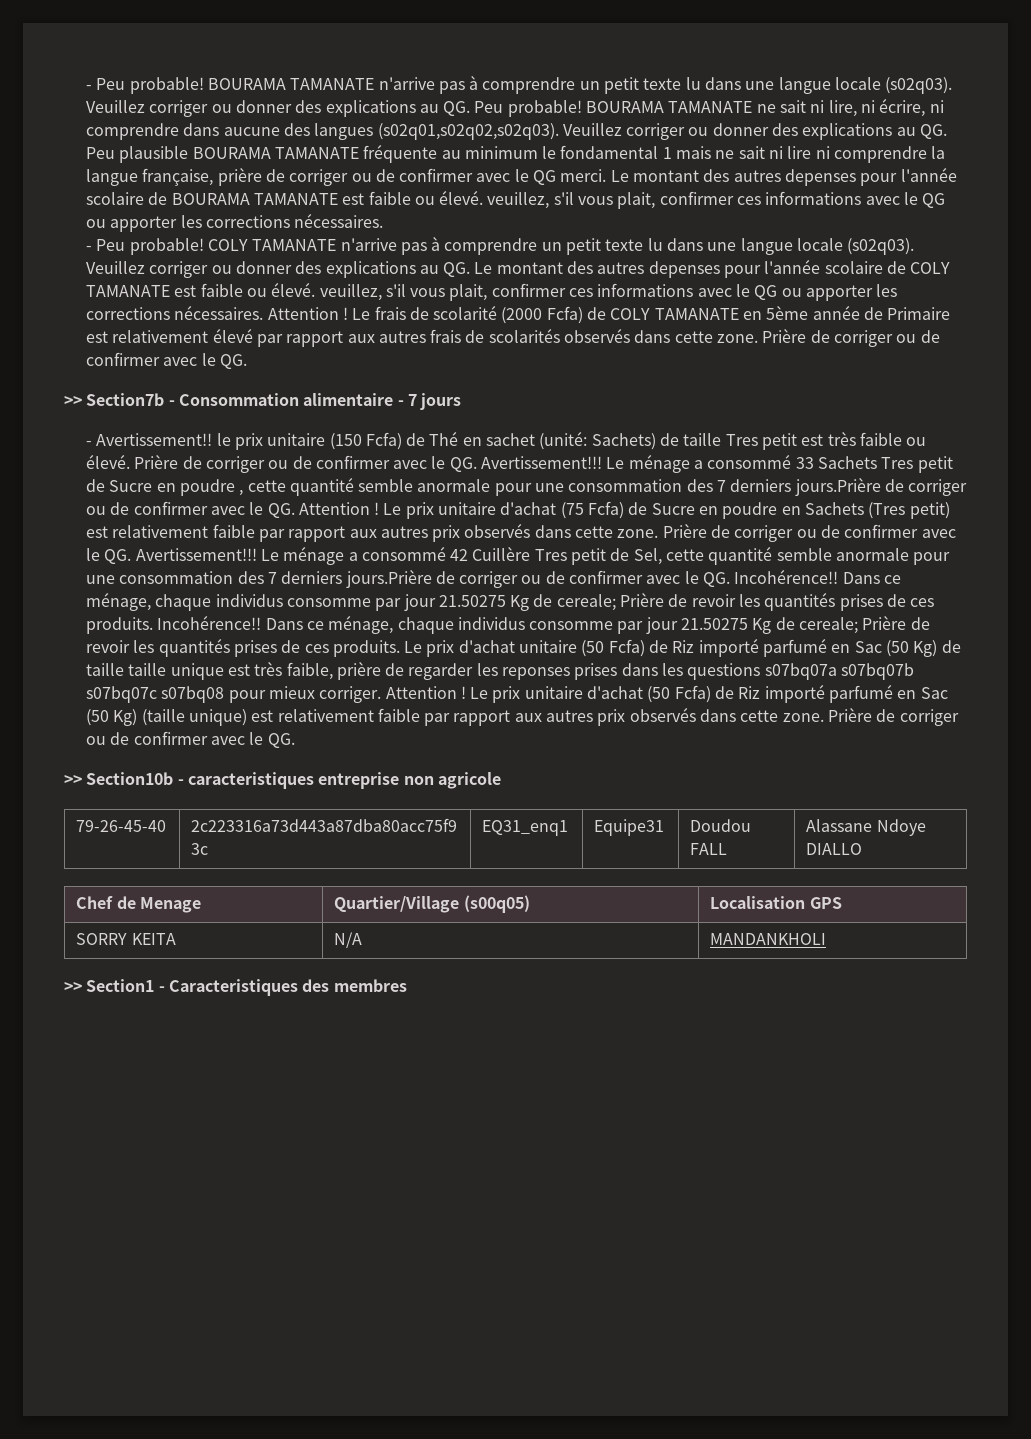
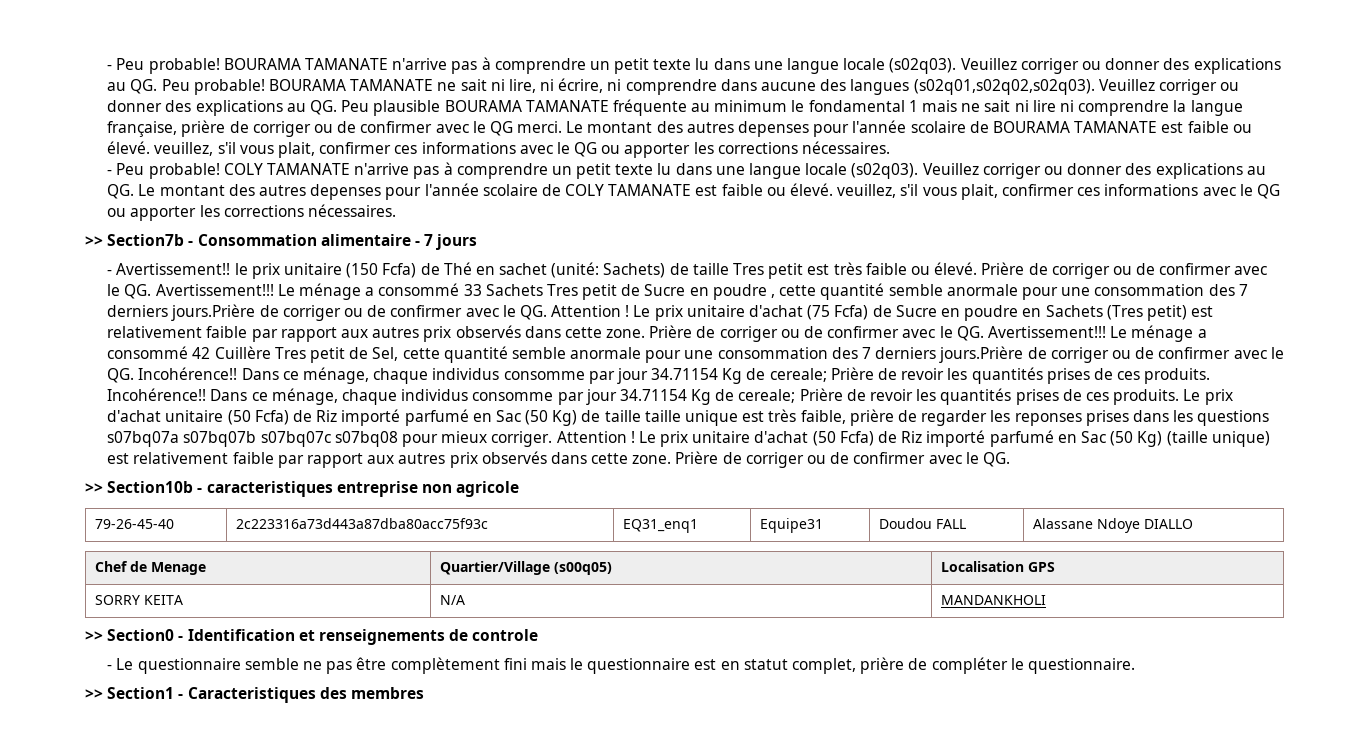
[267,305,951,324] [85,328,940,347] [85,352,247,369] Attention ! Le frais de scolarité (2000 Fcfa) de COLY TAMANATE en 5ème année de Primaire est relativement élevé par rapport aux autres frais de scolarités observés dans cette zone. Prière de corriger ou de confirmer avec le QG. -> (397, 210) none
[438,595,506,607] 21.50275 -> [651,368,719,380] 34.71154
[681,618,749,630] 21.50275 -> [619,389,687,401] 34.71154
(827, 939) none -> [85,629,539,645] [107,657,1135,674] // >> Section0 - Identification et renseignements de controle // - Le questionnaire semble ne pas être complètement fini mais le questionnaire est en statut complet, prière de compléter le questionnaire.

